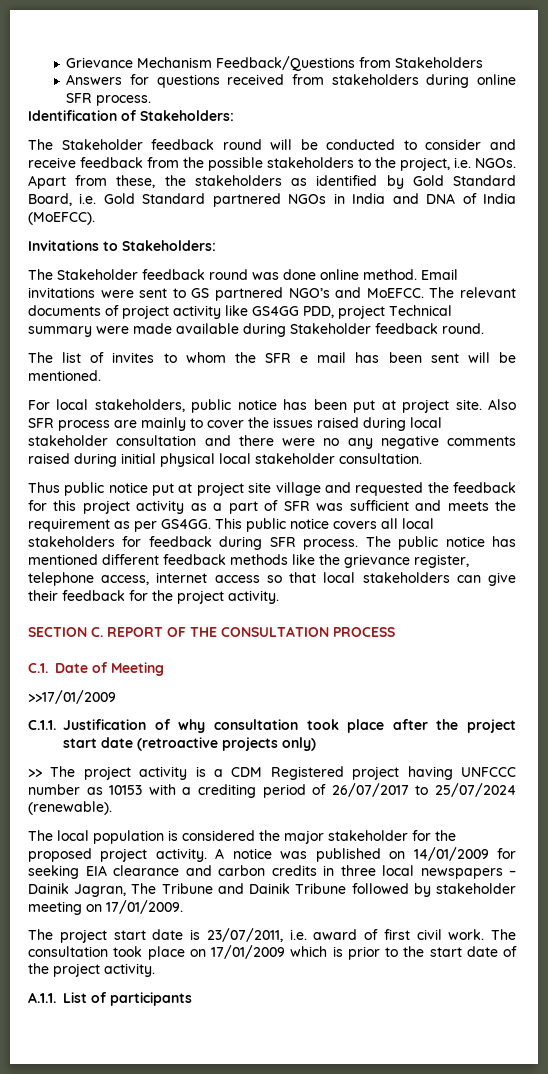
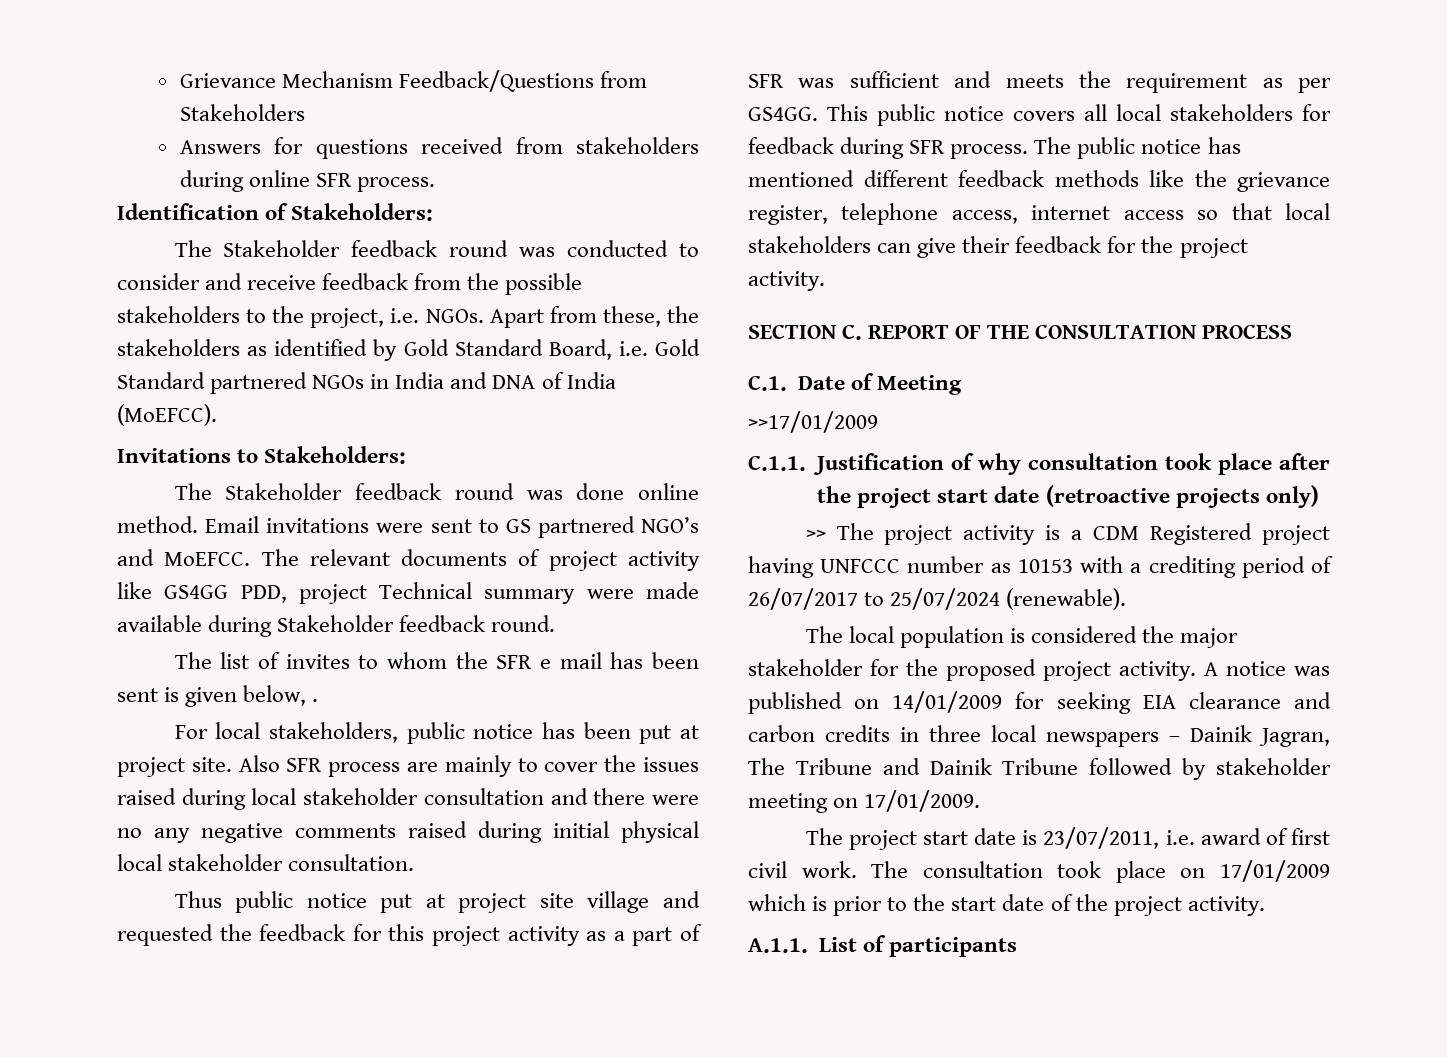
[270,139,318,150] will be -> [519,247,556,257] was
[467,352,517,363] [28,370,101,381] will be mentioned. -> [164,685,319,707] is given below, .

